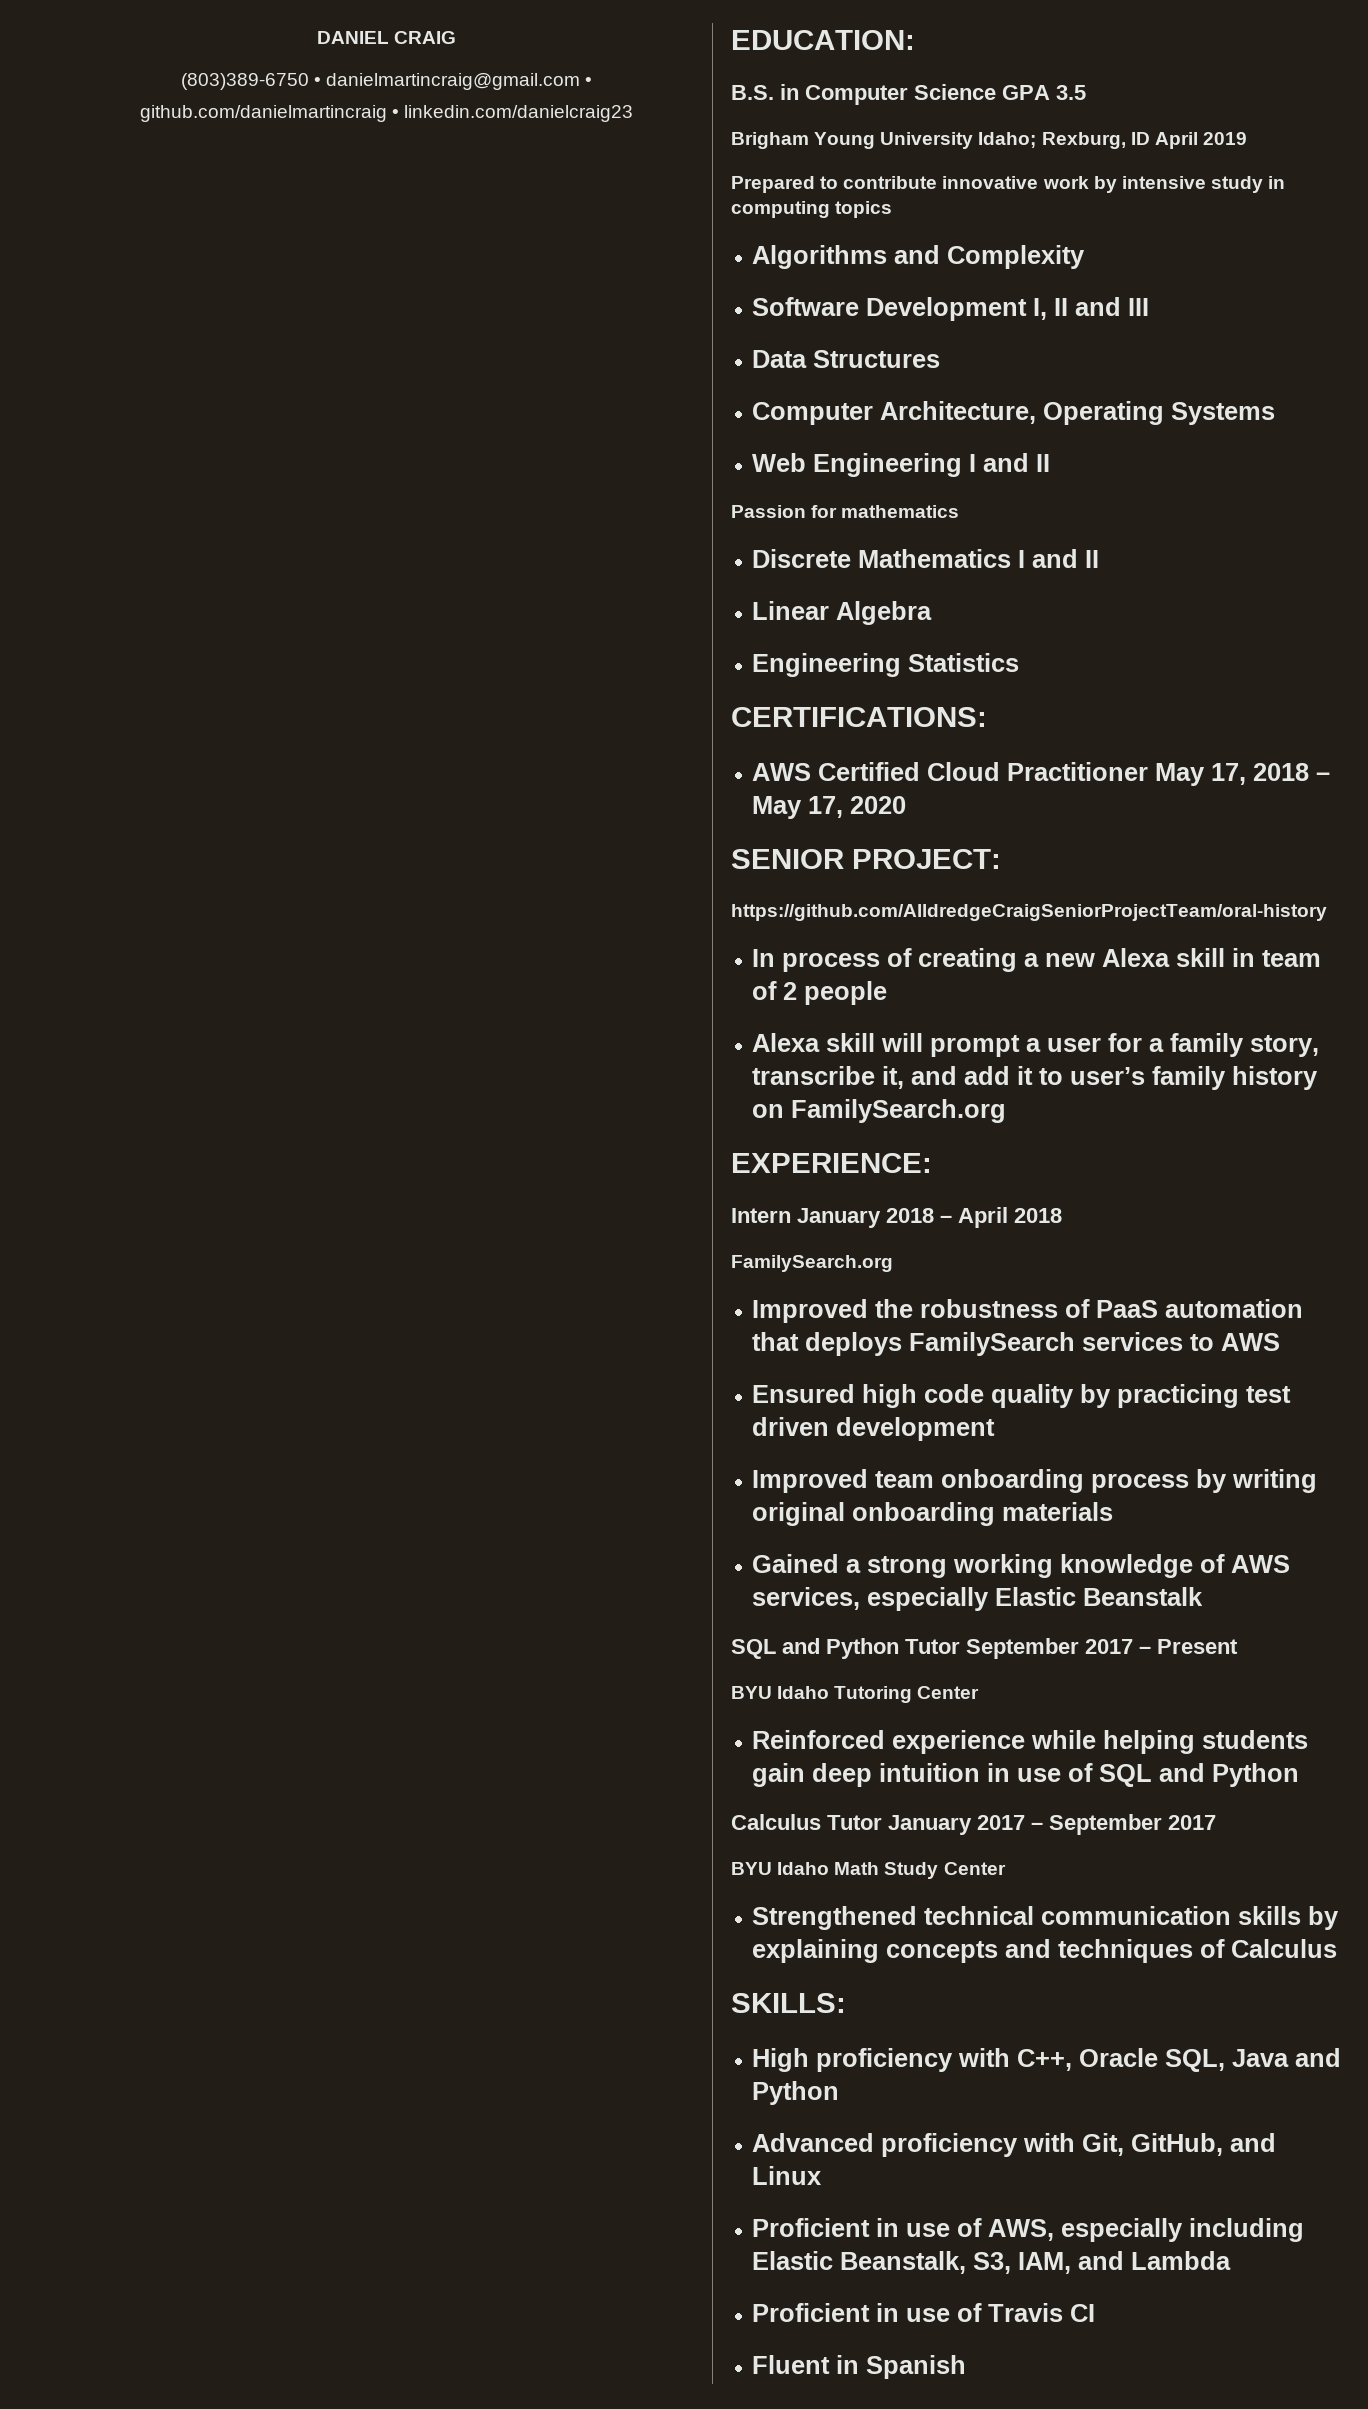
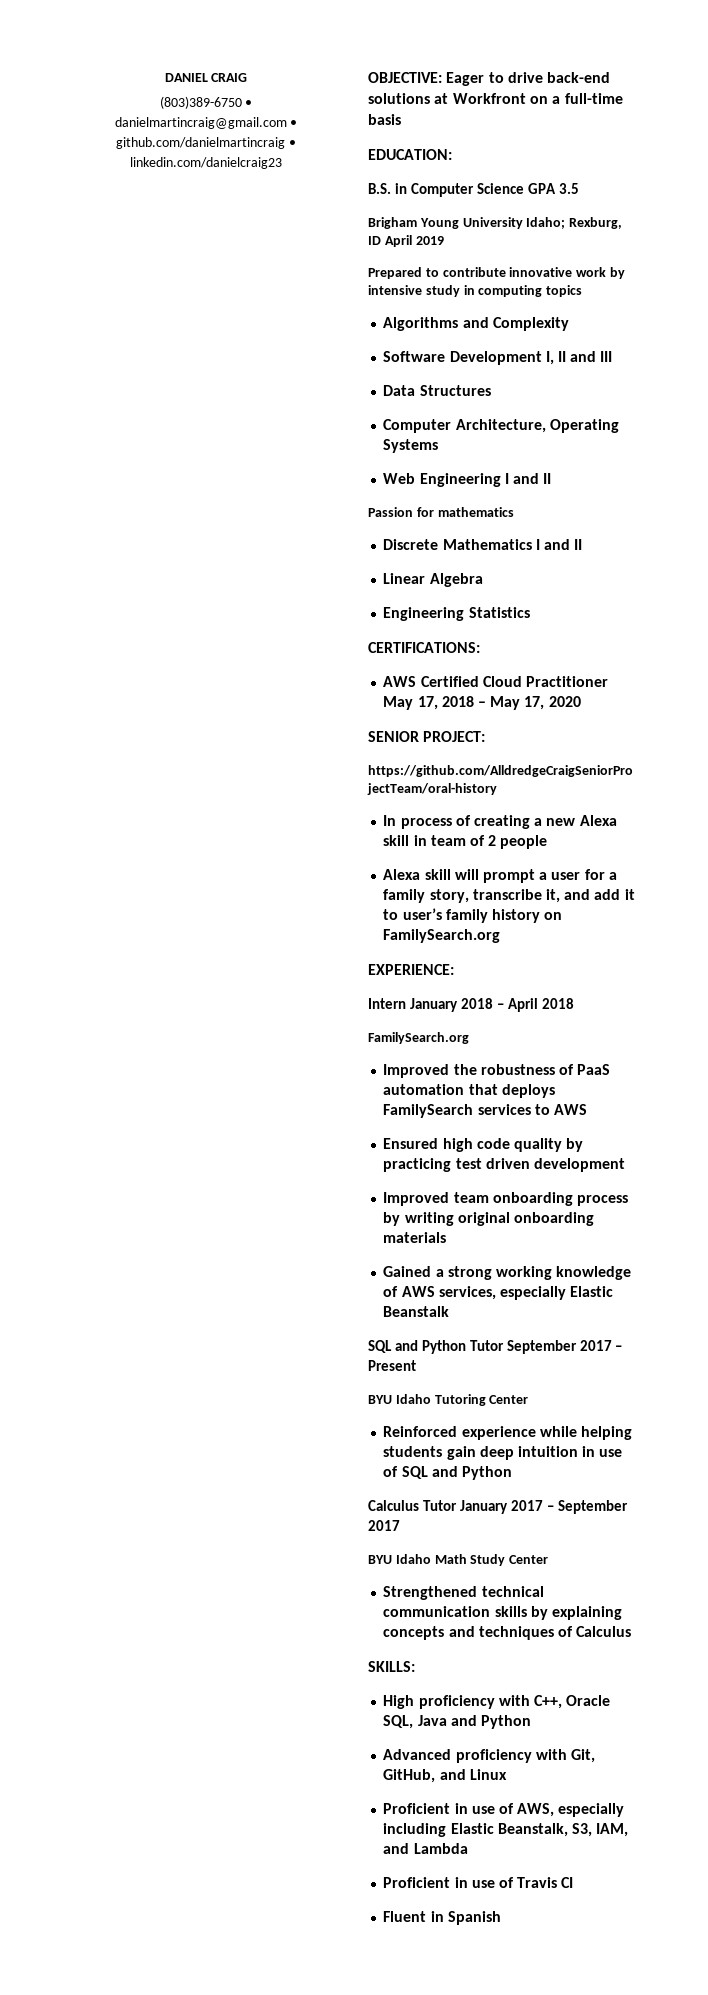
(634, 113) none -> [368,72,611,86] [368,93,623,104] [368,114,401,125] // OBJECTIVE: Eager to drive back-end solutions at Workfront on a full-time basis

